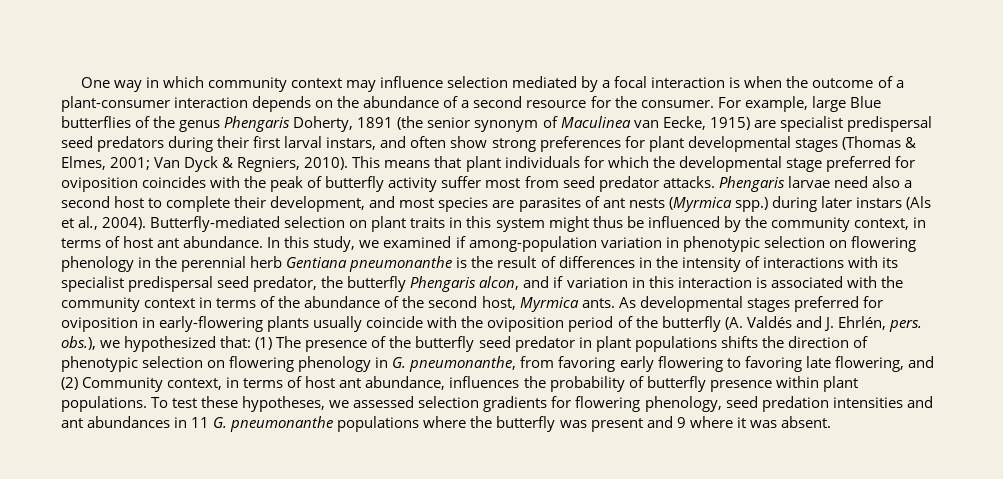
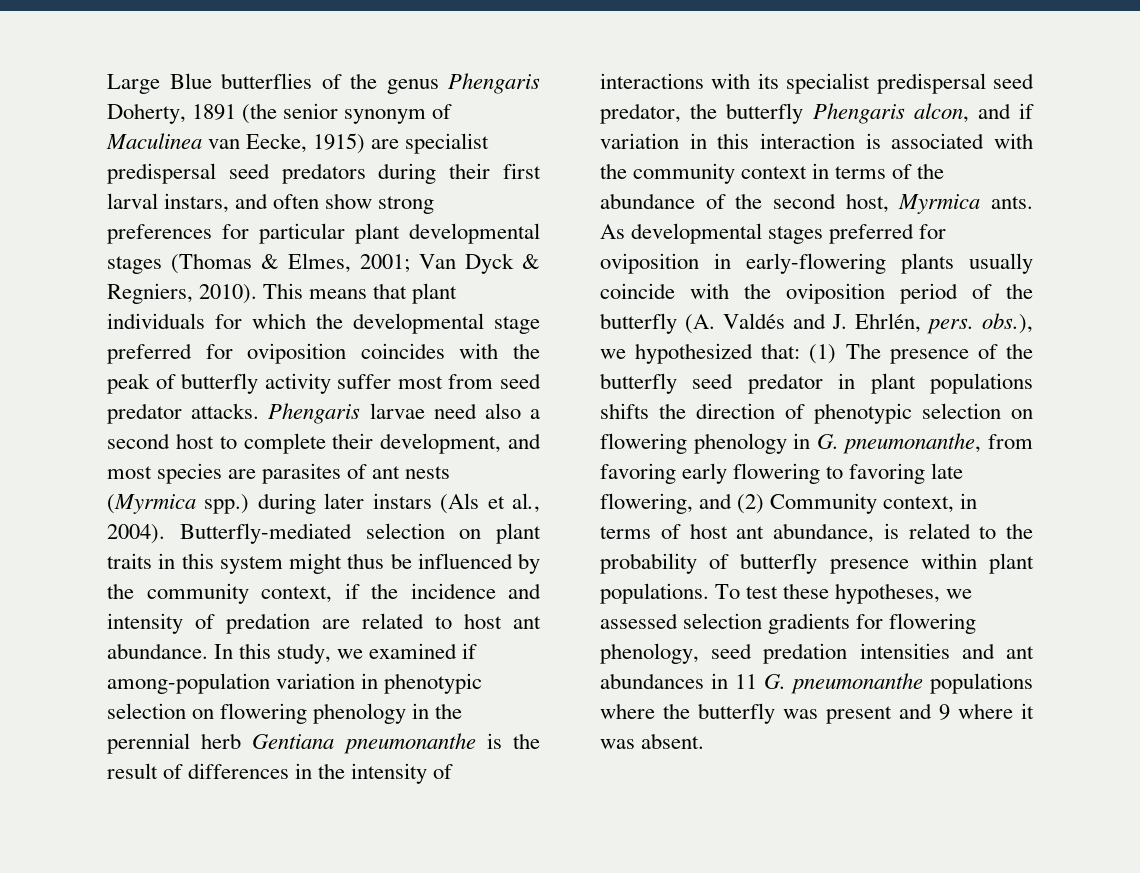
[80,76,904,92] [61,96,846,112] One way in which community context may influence selection mediated by a focal interaction is when the outcome of a plant-consumer interaction depends on the abundance of a second resource for the consumer. For example, large -> [107,74,160,94] Large
(645, 142) none -> [259,223,345,244] particular
[912,217,926,228] [61,236,121,248] in terms of -> [344,583,541,599] [107,613,452,634] if the incidence and intensity of predation are related to
[449,376,520,388] influences -> [883,523,997,539] is related to

